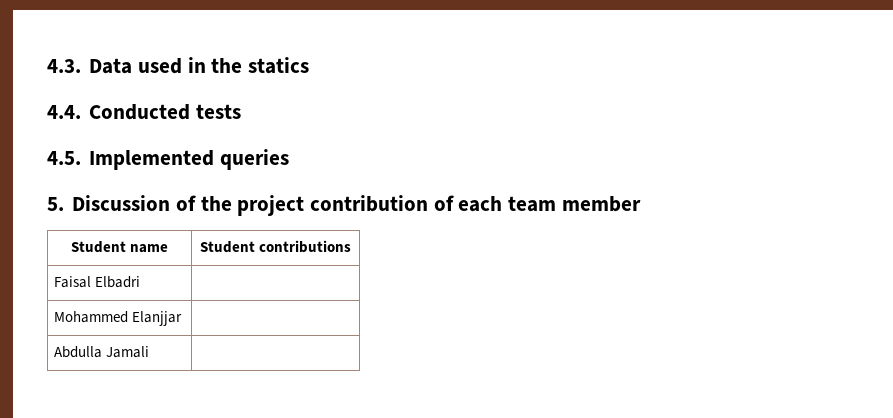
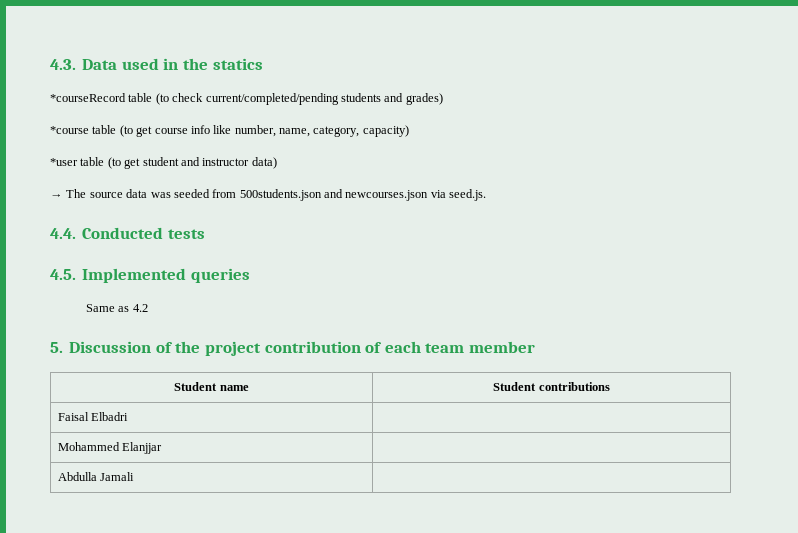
(309, 65) none -> [50,93,443,105] [50,125,409,137] [50,157,277,169] [50,189,487,201] // *courseRecord table (to check current/completed/pending students and grades) // *course table (to get course info like number, name, category, capacity) // *user table (to get student and instructor data) // → The source data was seeded from 500students.json and newcourses.json via seed.js.
(289, 159) none -> [85,304,148,312] // Same as 4.2

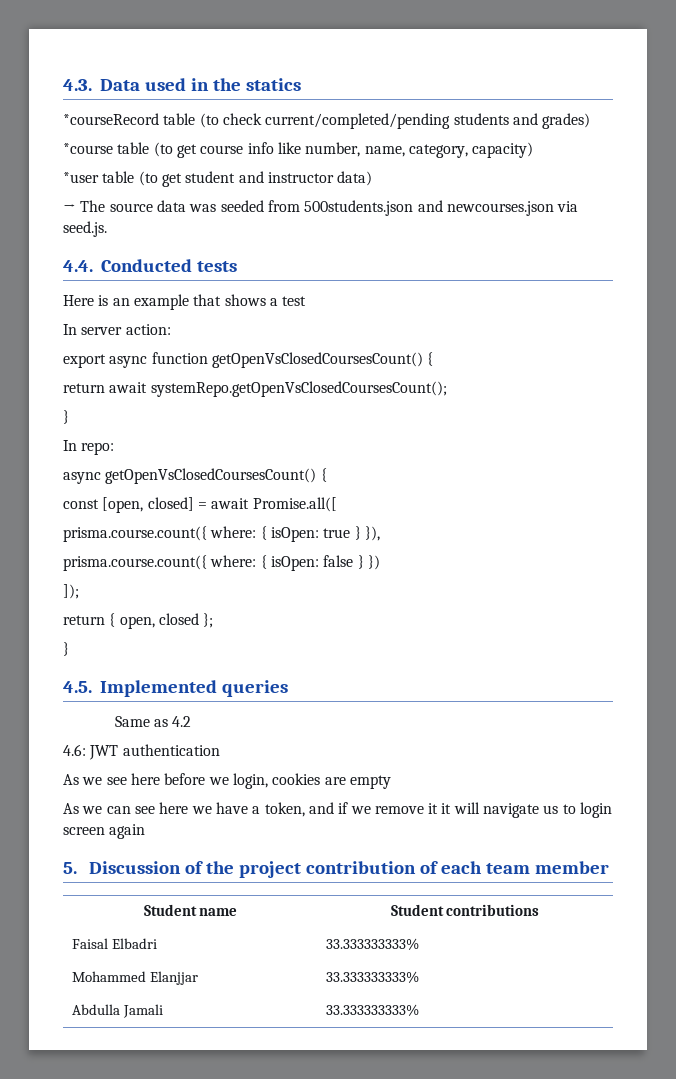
(205, 234) none -> [63,294,307,310] [63,324,171,335] [63,352,434,368] [63,381,447,397] [63,410,69,424] [63,440,115,455] [63,468,327,484] [63,497,337,513] [63,526,380,542] [63,555,380,571] [63,584,79,599] [63,613,214,629] [63,642,69,656] // Here is an example that shows a test // In server action: // export async function getOpenVsClosedCoursesCount() { // return await systemRepo.getOpenVsClosedCoursesCount(); // } // In repo: // async getOpenVsClosedCoursesCount() { // const [open, closed] = await Promise.all([ // prisma.course.count({ where: { isOpen: true } }), // prisma.course.count({ where: { isOpen: false } }) // ]); // return { open, closed }; // }
(148, 308) none -> [63,744,220,760] [63,773,391,789] [63,802,613,818] [63,824,146,839] // 4.6: JWT authentication // As we see here before we login, cookies are empty // As we can see here we have a token, and if we remove it it will navigate us to login screen again
(129, 416) none -> [326,938,420,950] 33.333333333%
(163, 448) none -> [326,971,420,983] 33.333333333%
(135, 476) none -> [326,1004,420,1016] 33.333333333%

